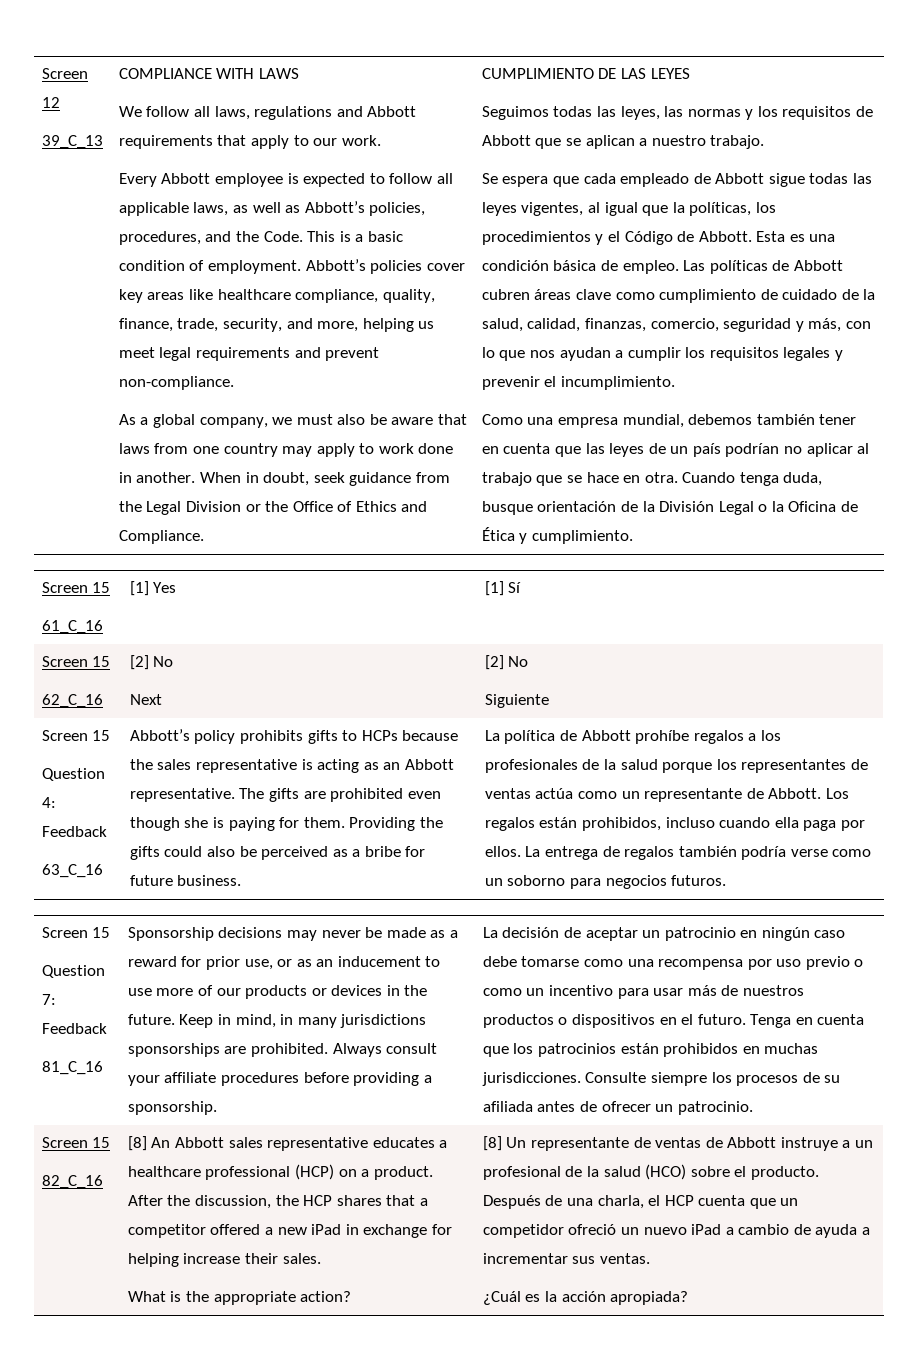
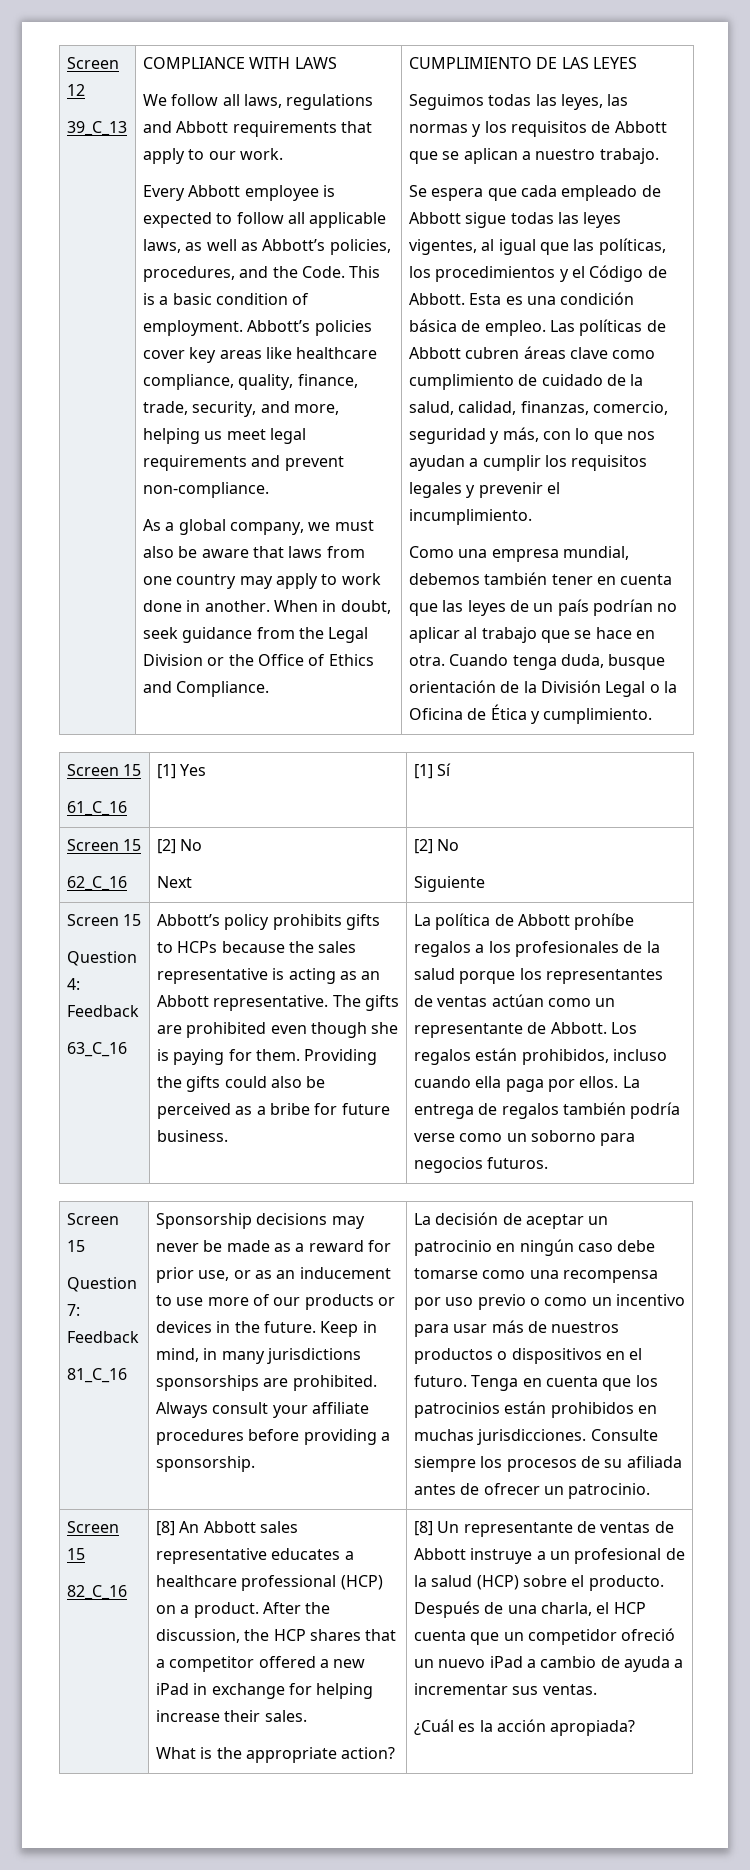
[672,202,685,213] la -> [573,239,595,251] las
[535,788,574,799] actúa -> [491,994,544,1007] actúan
[645,1164,687,1180] (HCO) -> [476,1575,519,1590] (HCP)

